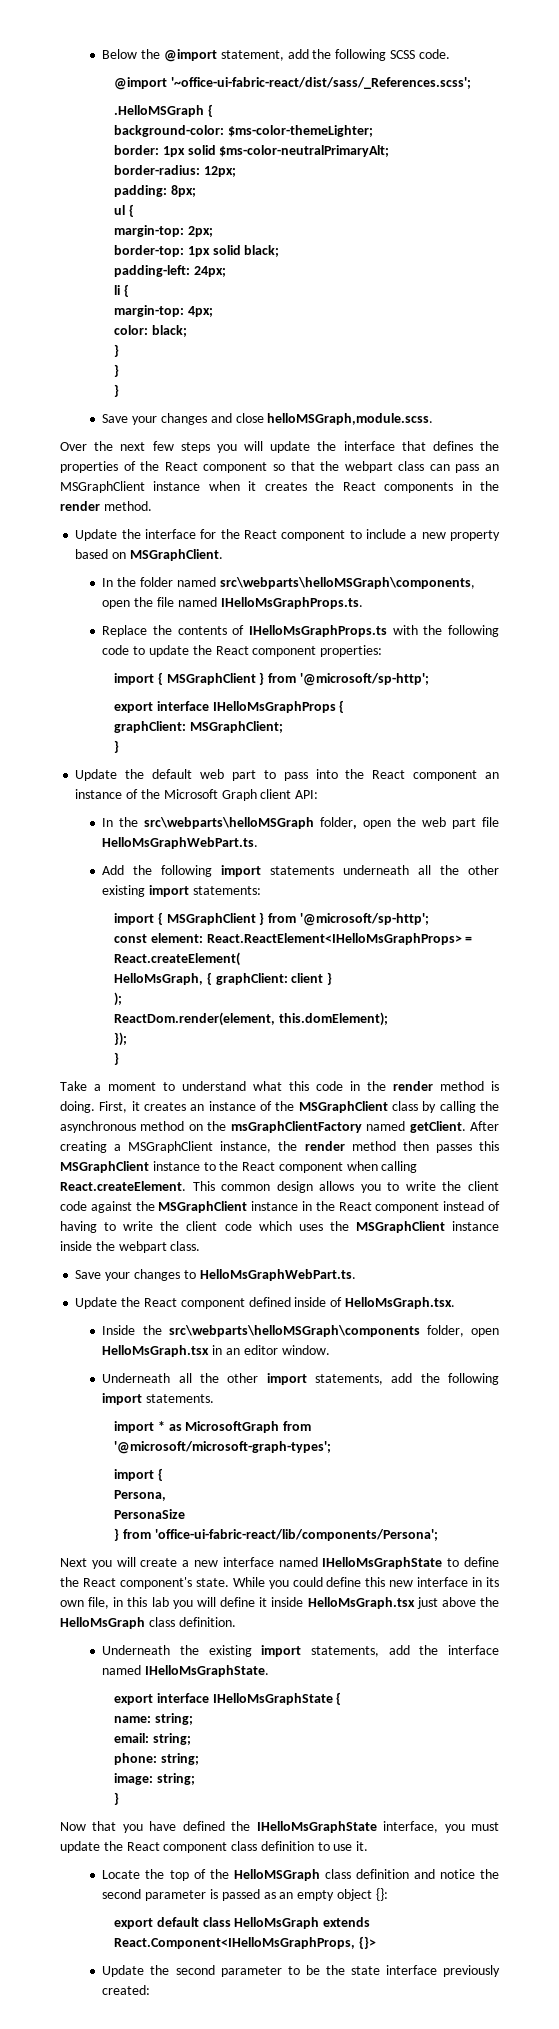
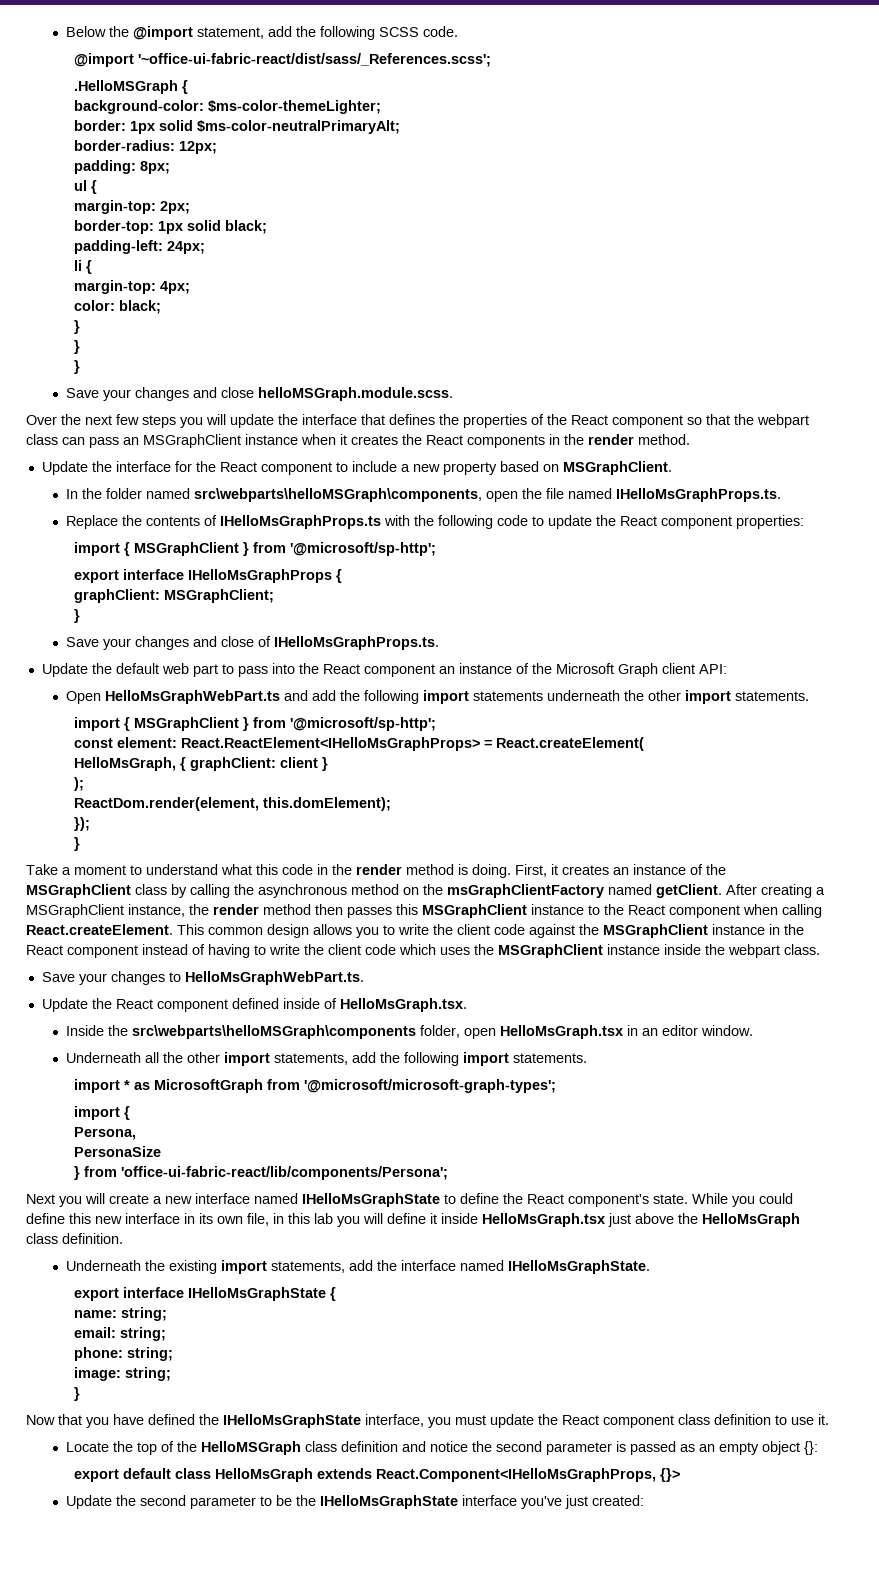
[267,413,434,425] helloMSGraph,module.scss. -> [257,387,453,401] helloMSGraph.module.scss.
(120, 746) none -> [65,636,439,650] // Save your changes and close of IHelloMsGraphProps.ts.
[102,817,500,829] [102,837,259,849] [102,865,125,875] In the src\webparts\helloMSGraph folder, open the web part file HelloMsGraphWebPart.ts. // Add -> [65,690,336,704] Open HelloMsGraphWebPart.ts and add
[418,865,500,875] [102,885,261,897] all the other existing import statements: -> [623,690,809,704] the other import statements.
[350,1965,500,1977] state interface previously -> [319,1495,588,1509] IHelloMsGraphState interface you've just

